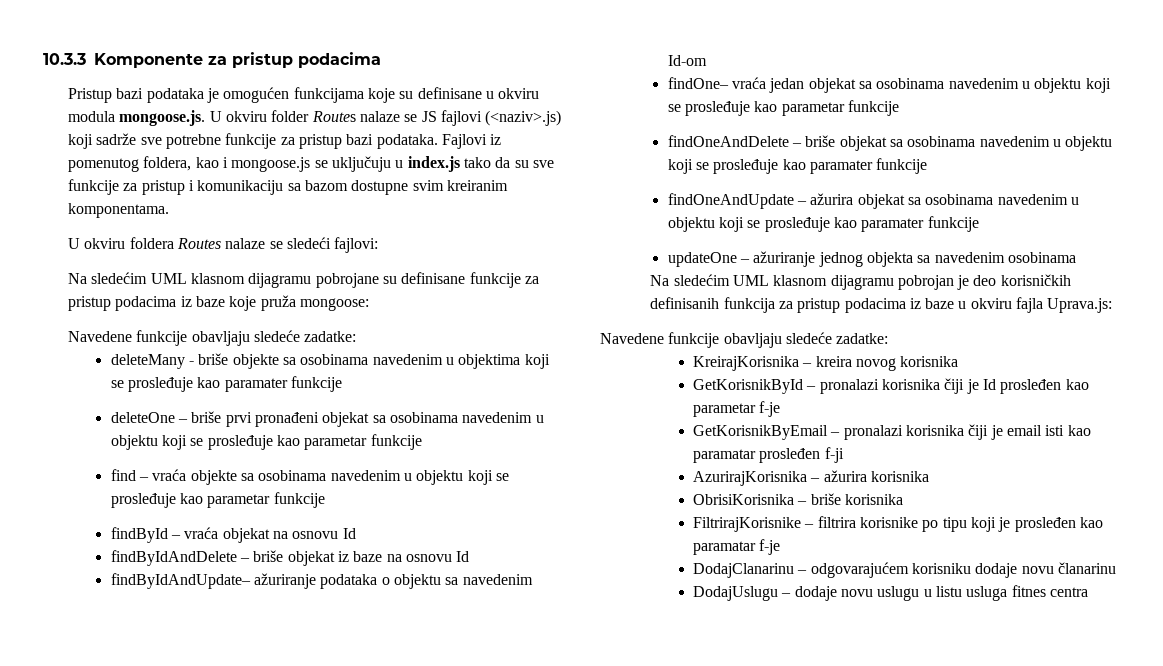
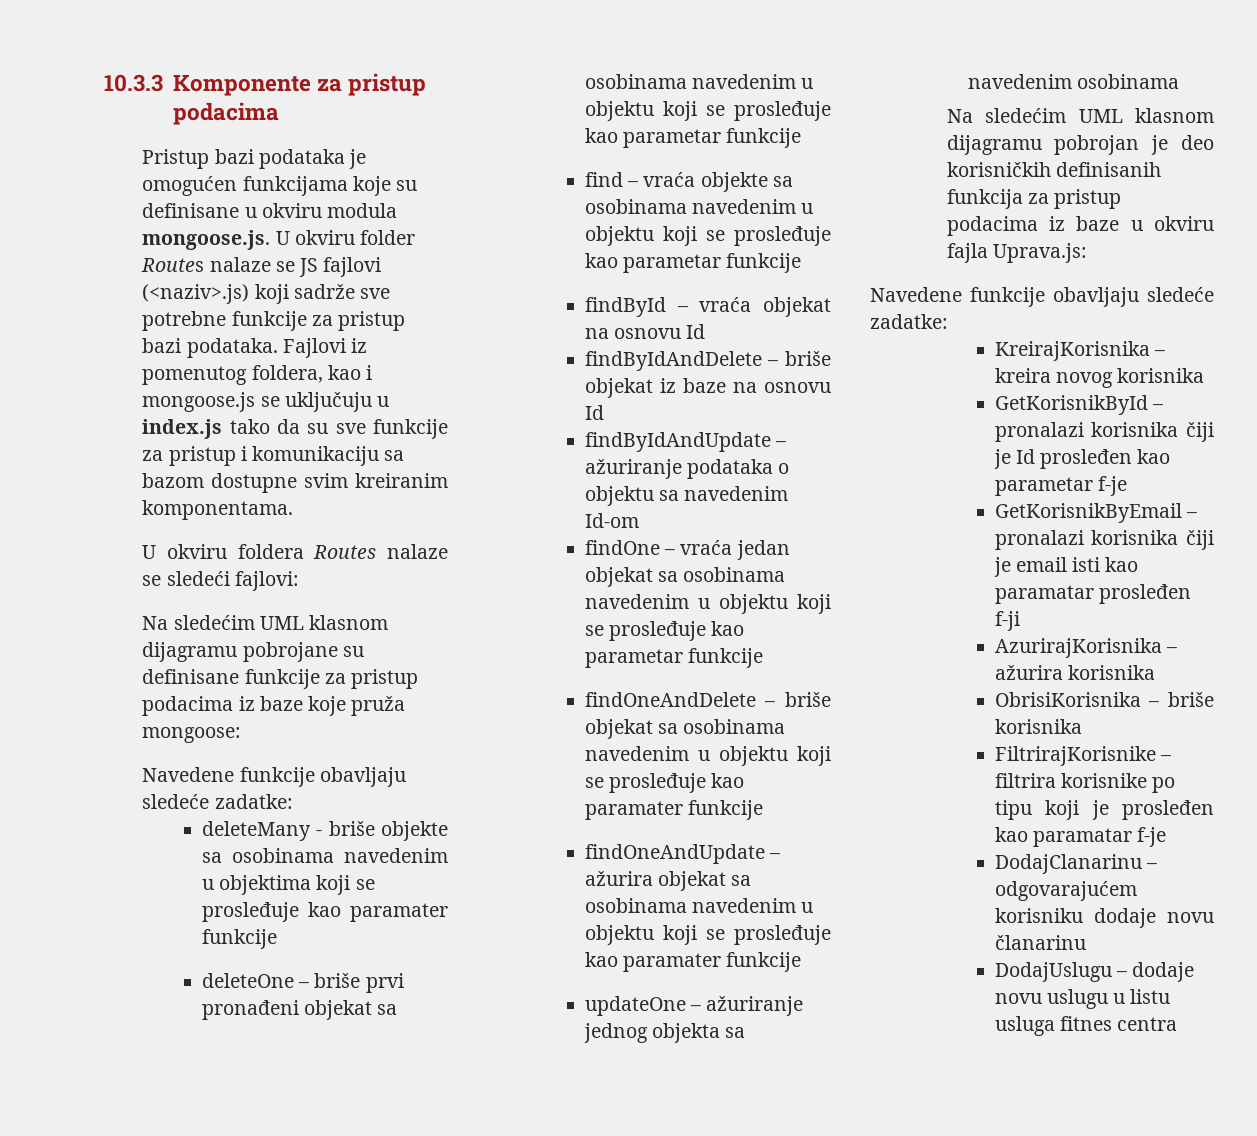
[110,573,251,589] findByIdAndUpdate– -> [584,432,787,452] findByIdAndUpdate –
[667,77,729,89] findOne– -> [584,540,676,555] findOne –

